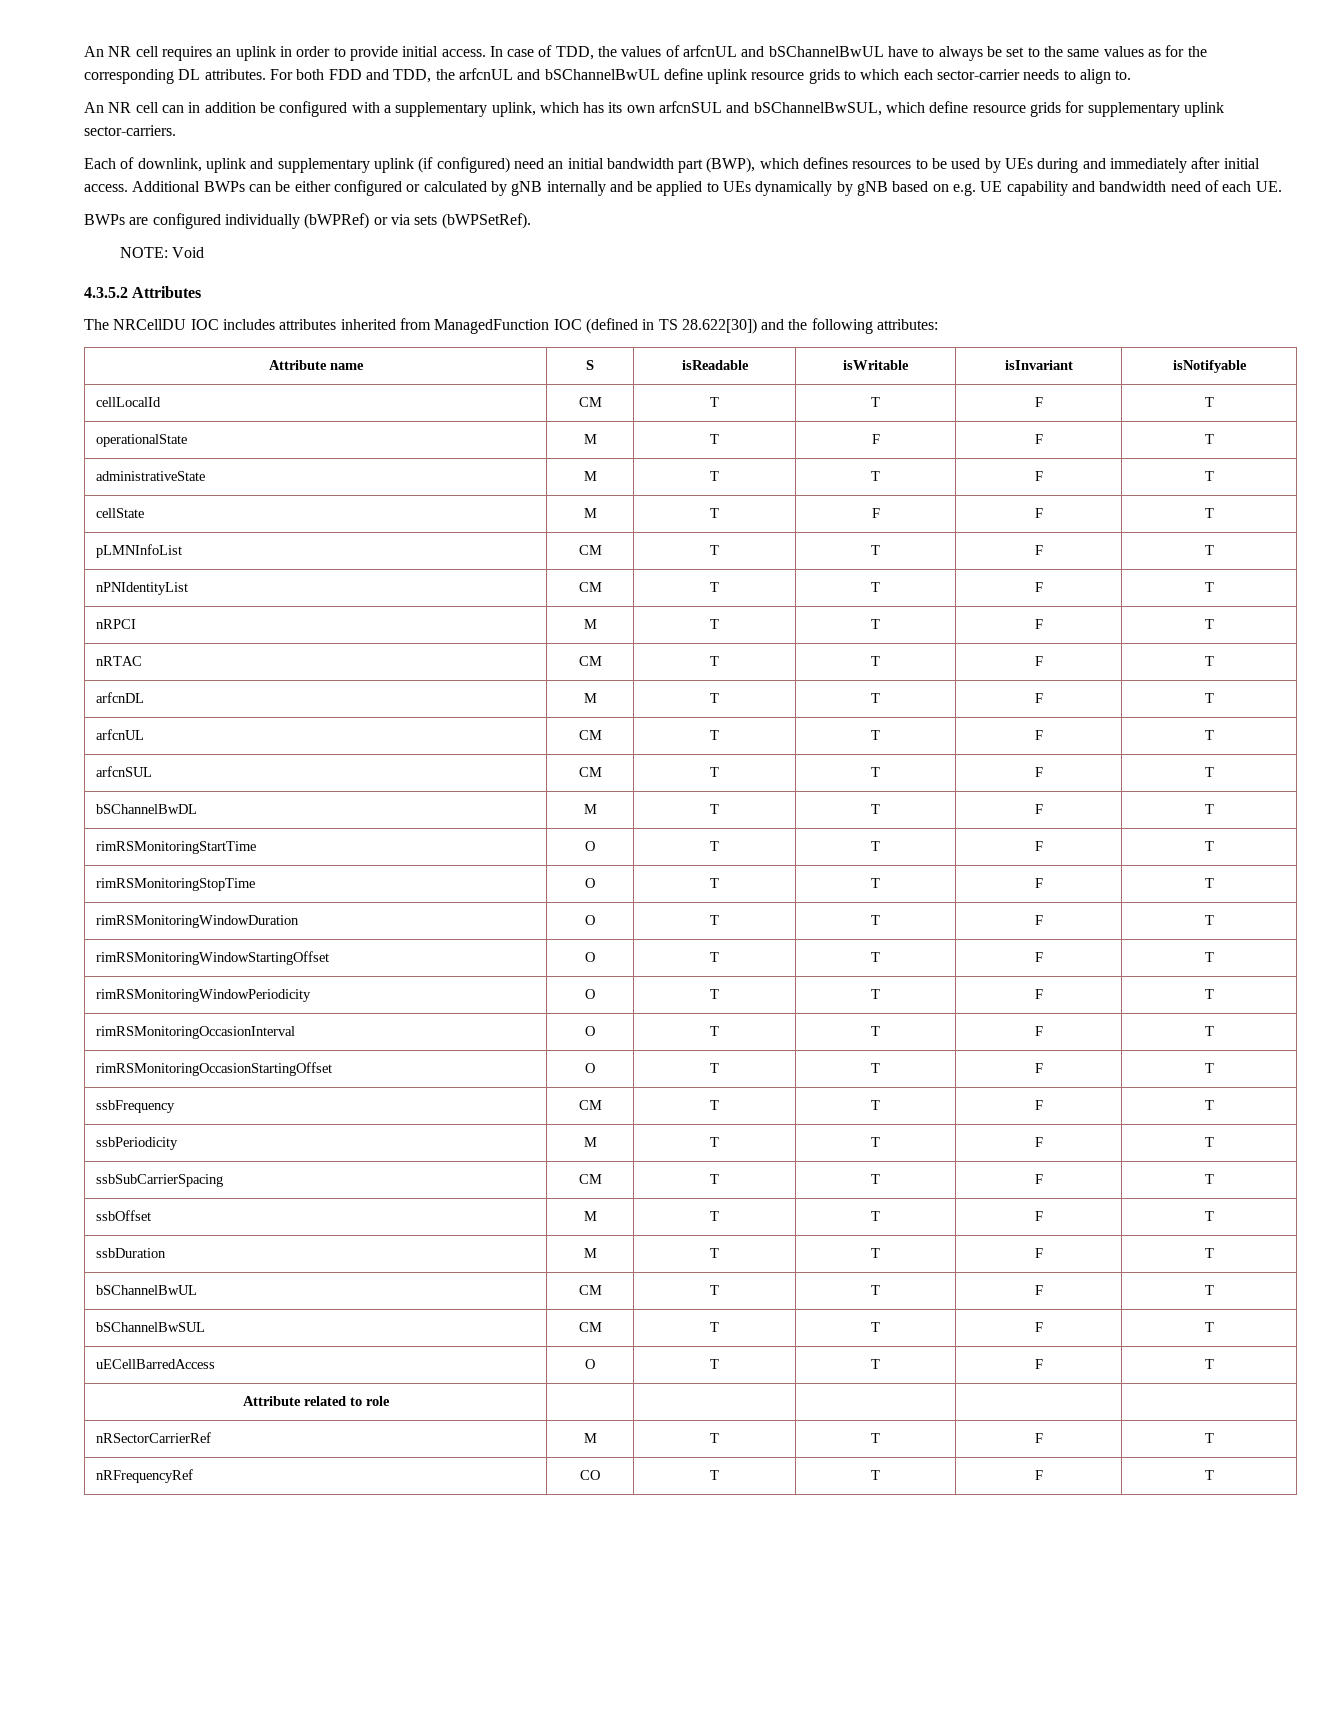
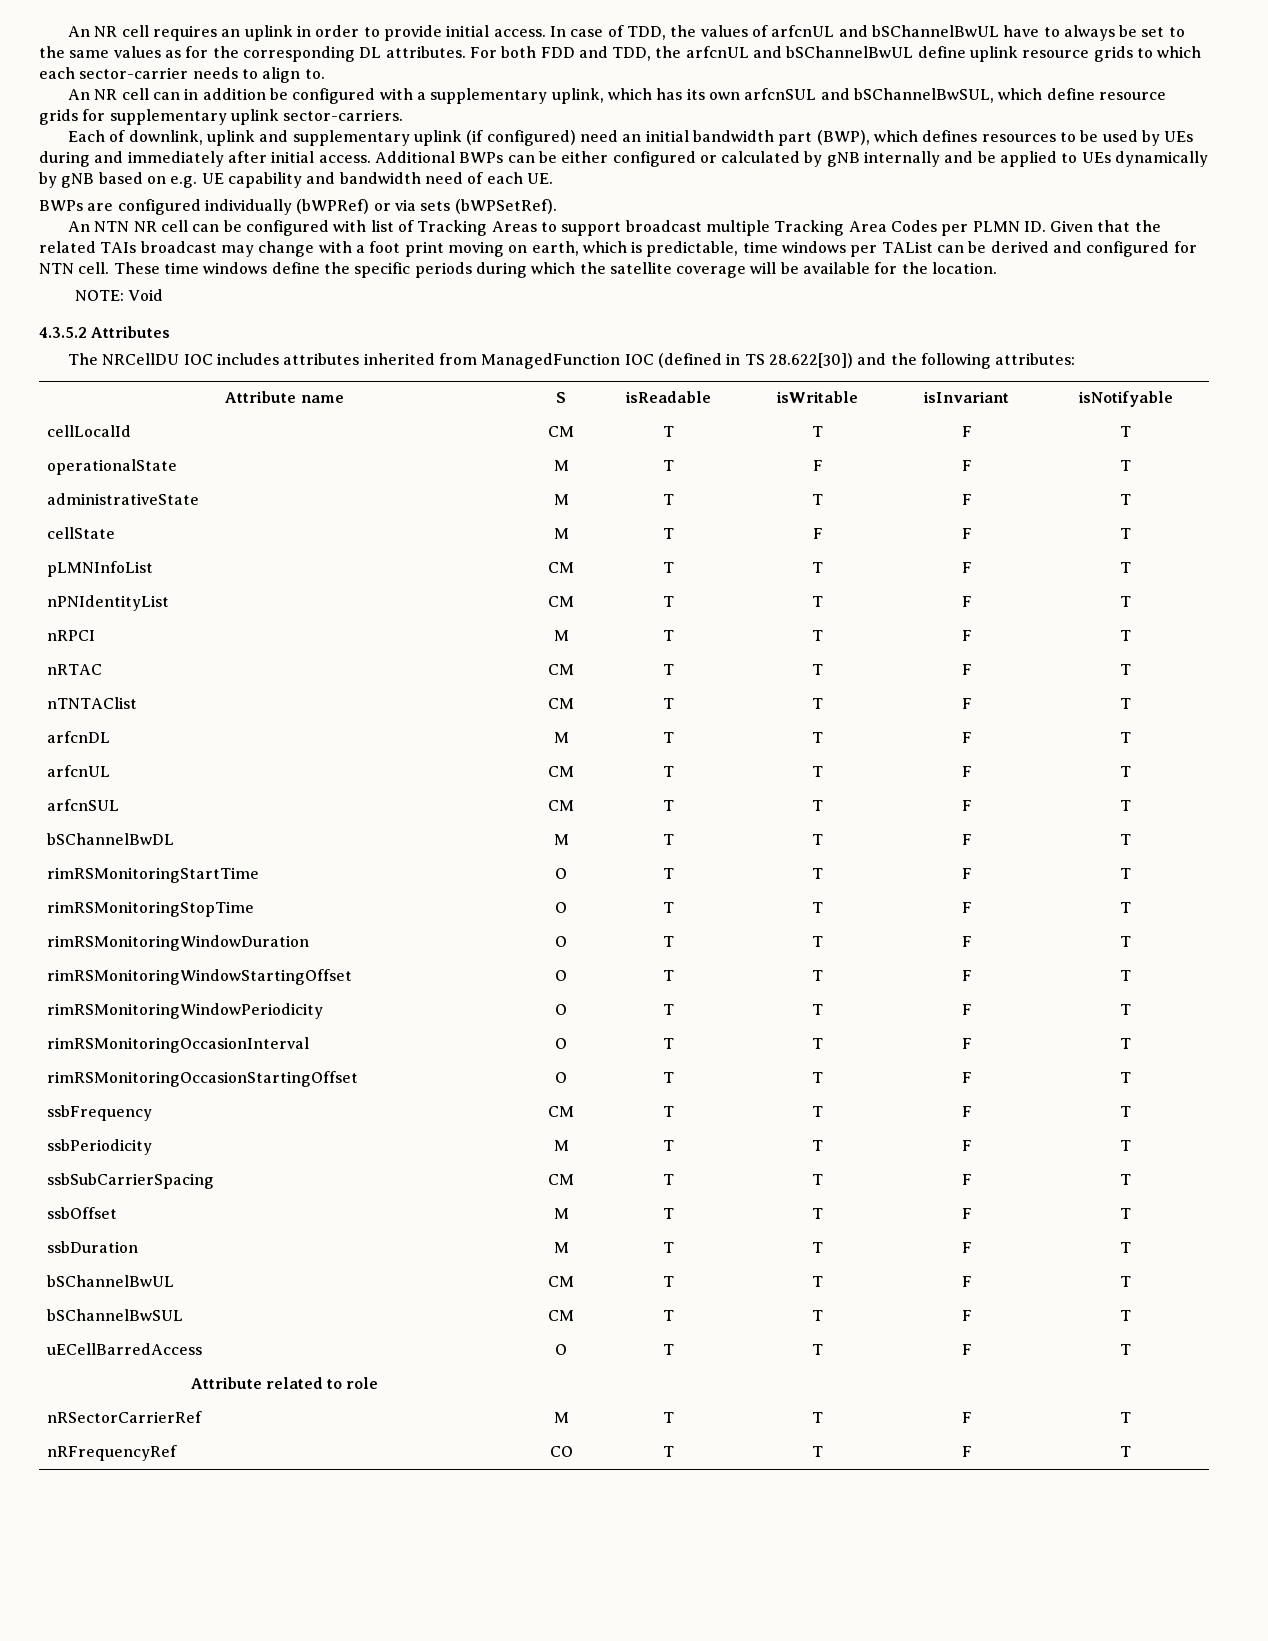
(531, 221) none -> [68,220,1161,236] [39,241,1197,257] [39,262,998,278] // An NTN NR cell can be configured with list of Tracking Areas to support broadcast multiple Tracking Area Codes per PLMN ID. Given that the related TAIs broadcast may change with a foot print moving on earth, which is predictable, time windows per TAList can be derived and configured for NTN cell. These time windows define the specific periods during which the satellite coverage will be available for the location.
(1214, 661) none -> [46,697,137,709] [548,698,574,709] [663,698,675,709] [812,698,824,709] [961,698,972,709] [1120,698,1131,709] // nTNTAClist | CM | T | T | F | T

